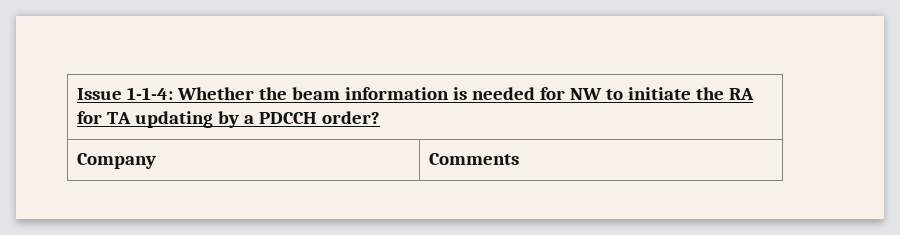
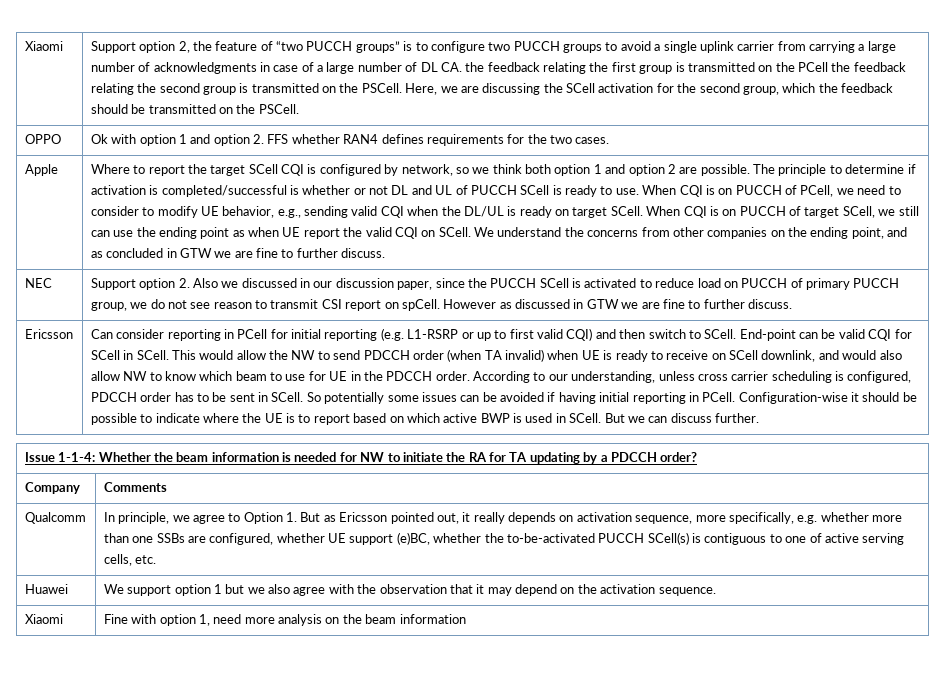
(76, 94) none -> [24,41,63,51] [90,41,896,53] [90,62,906,74] [90,83,894,95] [90,104,299,114] [24,134,61,144] [90,134,610,146] [24,164,58,176] [90,164,916,176] [90,185,901,197] [90,206,919,218] [90,227,908,239] [90,248,386,258] [24,278,52,288] [90,278,900,290] [90,299,793,311] [24,329,73,339] [90,328,912,341] [90,349,902,362] [90,371,912,383] [90,392,917,404] [90,413,760,425] Xiaomi | Support option 2, the feature of “two PUCCH groups” is to configure two PUCCH groups to avoid a single uplink carrier from carrying a large number of acknowledgments in case of a large number of DL CA. the feedback relating the first group is transmitted on the PCell the feedback relating the second group is transmitted on the PSCell. Here, we are discussing the SCell activation for the second group, which the feedback should be transmitted on the PSCell. // OPPO | Ok with option 1 and option 2. FFS whether RAN4 defines requirements for the two cases. // Apple | Where to report the target SCell CQI is configured by network, so we think both option 1 and option 2 are possible. The principle to determine if activation is completed/successful is whether or not DL and UL of PUCCH SCell is ready to use. When CQI is on PUCCH of PCell, we need to consider to modify UE behavior, e.g., sending valid CQI when the DL/UL is ready on target SCell. When CQI is on PUCCH of target SCell, we still can use the ending point as when UE report the valid CQI on SCell. We understand the concerns from other companies on the ending point, and as concluded in GTW we are fine to further discuss. // NEC | Support option 2. Also we discussed in our discussion paper, since the PUCCH SCell is activated to reduce load on PUCCH of primary PUCCH group, we do not see reason to transmit CSI report on spCell. However as discussed in GTW we are fine to further discuss. // Ericsson | Can consider reporting in PCell for initial reporting (e.g. L1-RSRP or up to first valid CQI) and then switch to SCell. End-point can be valid CQI for SCell in SCell. This would allow the NW to send PDCCH order (when TA invalid) when UE is ready to receive on SCell downlink, and would also allow NW to know which beam to use for UE in the PDCCH order. According to our understanding, unless cross carrier scheduling is configured, PDCCH order has to be sent in SCell. So potentially some issues can be avoided if having initial reporting in PCell. Configuration-wise it should be possible to indicate where the UE is to report based on which active BWP is used in SCell. But we can discuss further. //
(519, 159) none -> [24,512,86,524] [103,512,903,524] [103,532,905,545] [103,554,157,566] [24,584,68,594] [103,584,716,596] [24,614,63,624] [103,614,466,626] // Qualcomm | In principle, we agree to Option 1. But as Ericsson pointed out, it really depends on activation sequence, more specifically, e.g. whether more than one SSBs are configured, whether UE support (e)BC, whether the to-be-activated PUCCH SCell(s) is contiguous to one of active serving cells, etc. // Huawei | We support option 1 but we also agree with the observation that it may depend on the activation sequence. // Xiaomi | Fine with option 1, need more analysis on the beam information

